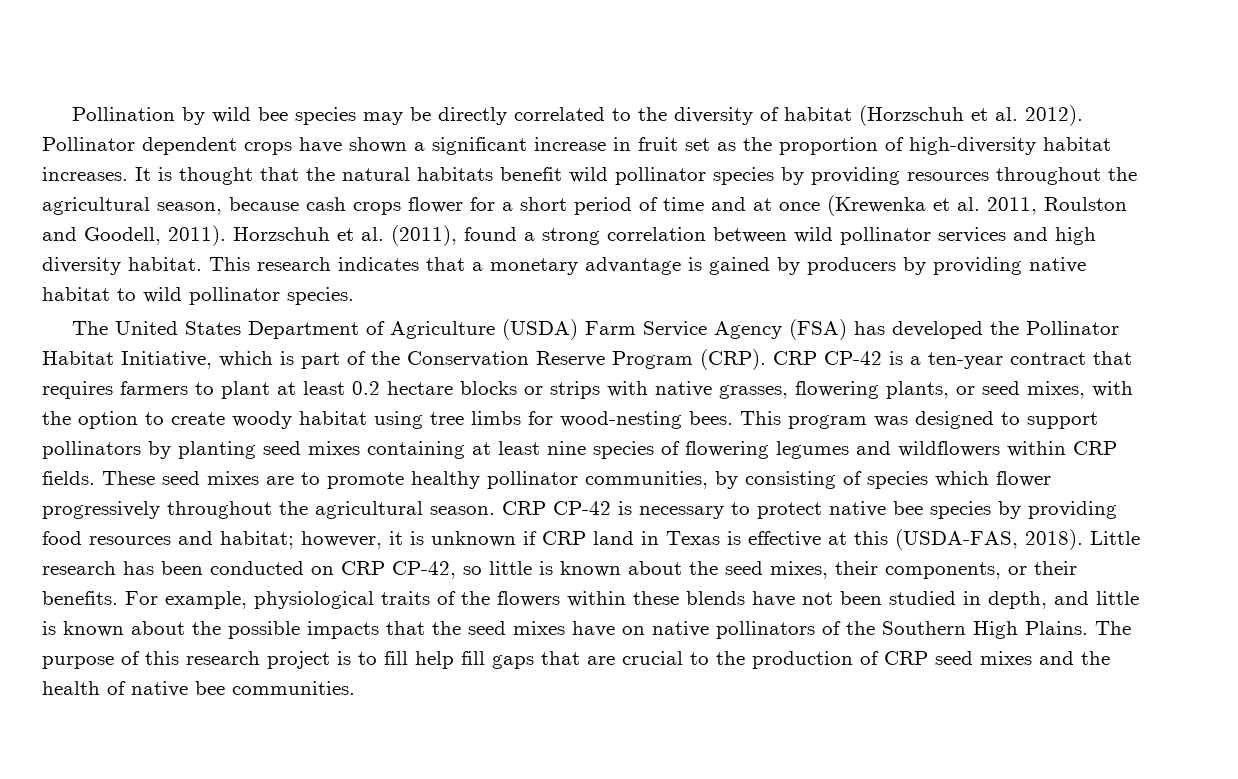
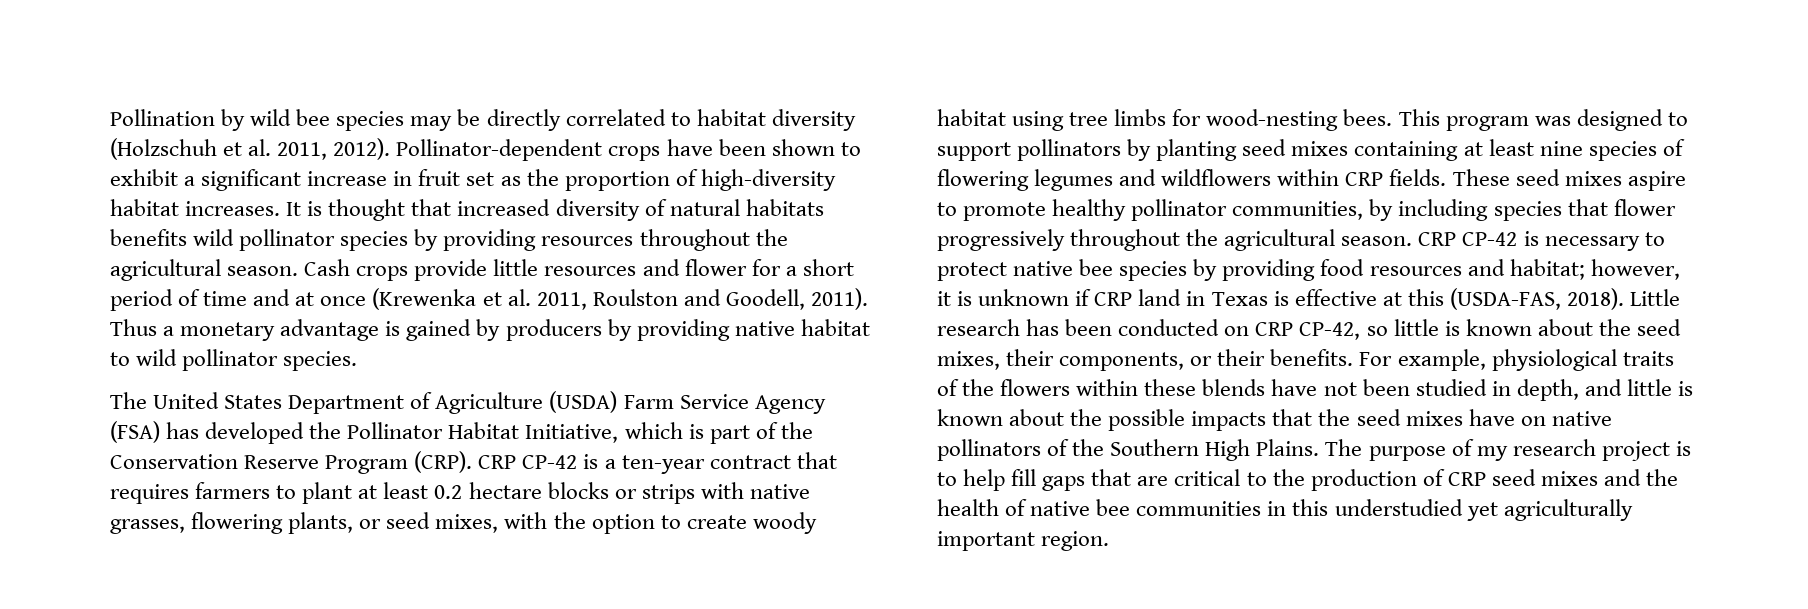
[637,105,1083,126] [42,137,407,155] the diversity of habitat (Horzschuh et al. 2012). Pollinator dependent crops have shown -> [696,109,856,131] [110,138,861,161] [110,169,178,186] habitat diversity (Holzschuh et al. 2011, 2012). Pollinator-dependent crops have been shown to exhibit
[306,167,335,181] the -> [457,199,667,221] increased diversity of
[500,167,562,181] benefit -> [110,229,187,246] benefits
[157,197,401,215] season, because cash crops -> [227,259,680,281] season. Cash crops provide little resources and
[233,225,1096,246] [42,257,465,275] Horzschuh et al. (2011), found a strong correlation between wild pollinator services and high diversity habitat. This research indicates that -> [110,319,157,336] Thus
[266,476,294,485] are -> [1627,171,1686,191] aspire
[745,471,989,489] consisting of species which -> [1398,199,1608,221] including species that
[145,651,179,665] this -> [1476,446,1508,461] my
[384,651,408,665] fill -> (957, 479) none
[622,651,683,665] crucial -> [1174,469,1241,486] critical
[232,681,355,695] communities. -> [1136,499,1633,521] [937,531,1110,551] communities in this understudied yet agriculturally important region.

